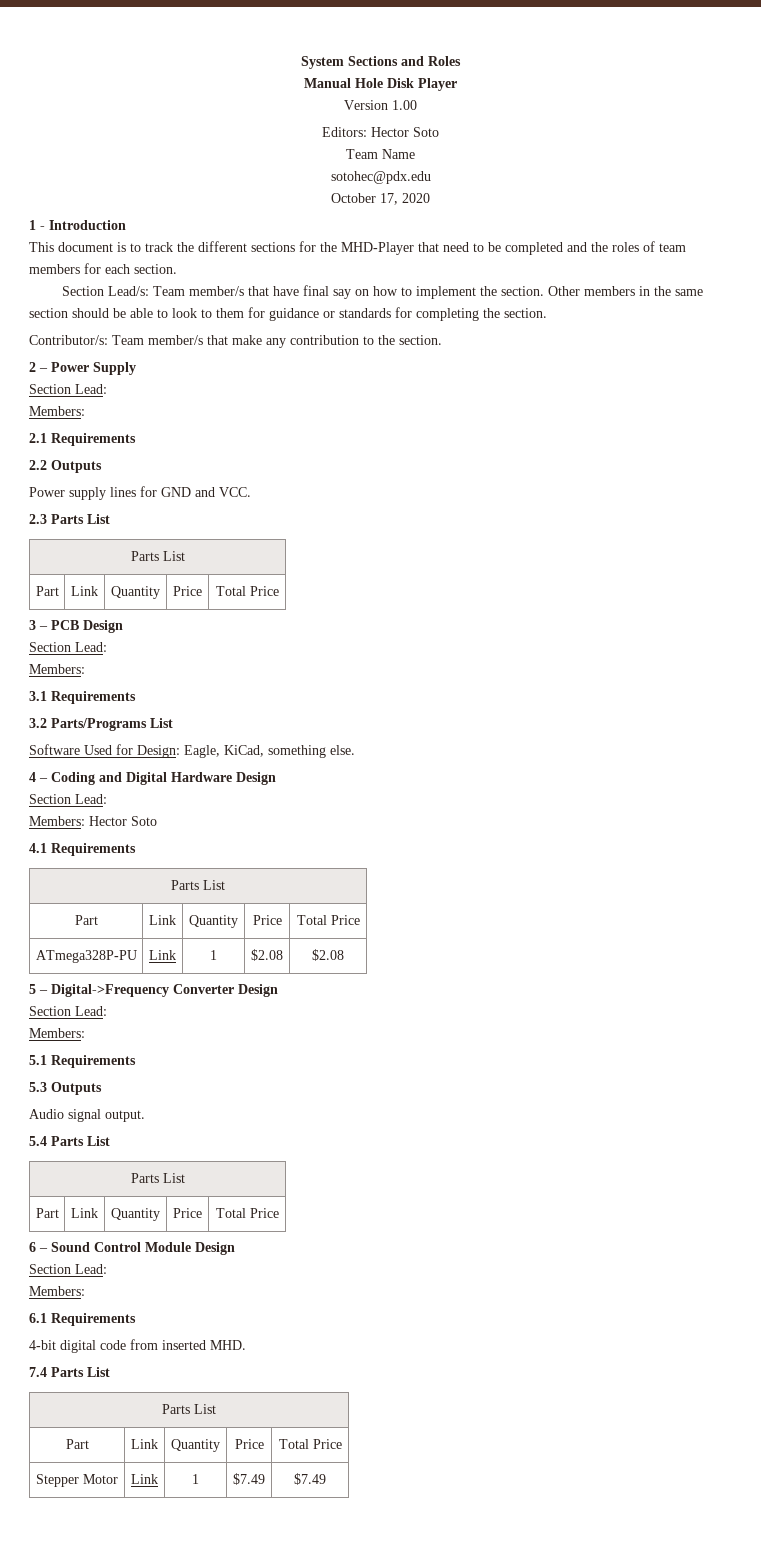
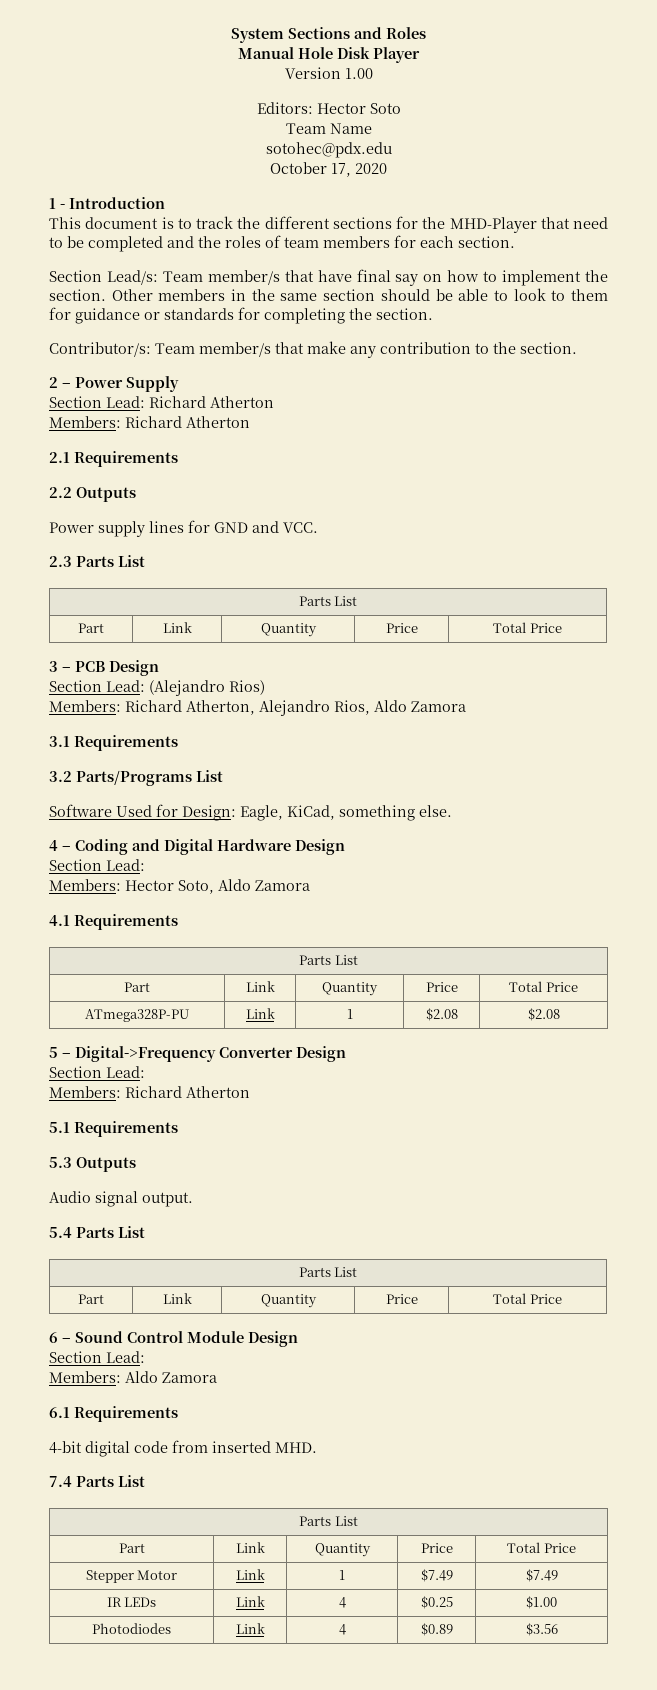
[29,406,85,416] // Members: -> [149,396,274,408] [49,416,250,428] Richard Atherton // Members: Richard Atherton
[29,664,85,674] // Members: -> [149,680,265,696] [49,700,466,716] (Alejandro Rios) // Members: Richard Atherton, Alejandro Rios, Aldo Zamora
[131,816,157,826] Soto -> [178,879,310,894] Soto, Aldo Zamora
(85, 1033) none -> [125,1086,250,1098] Richard Atherton
(85, 1291) none -> [125,1371,217,1383] Aldo Zamora
(326, 1479) none -> [106,1597,157,1607] [235,1596,265,1607] [338,1597,346,1608] [420,1596,453,1609] [526,1596,557,1609] [92,1623,171,1634] [235,1623,265,1634] [338,1624,346,1635] [420,1623,453,1636] [525,1623,558,1636] // IR LEDs | Link | 4 | $0.25 | $1.00 // Photodiodes | Link | 4 | $0.89 | $3.56

